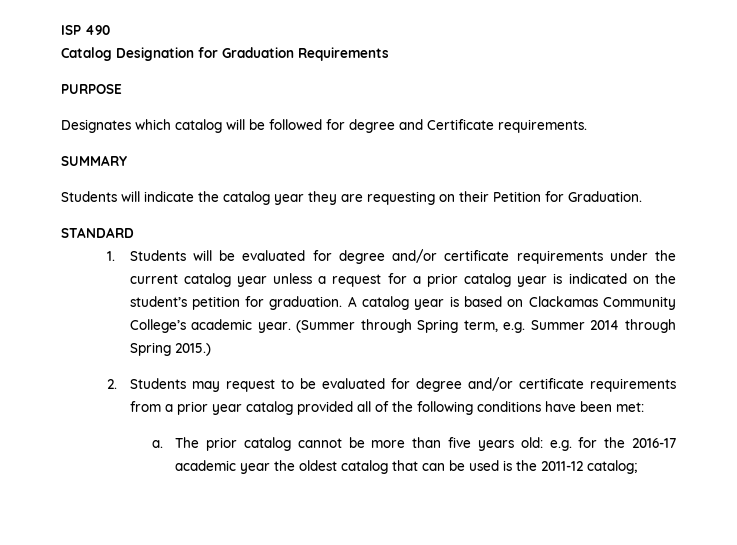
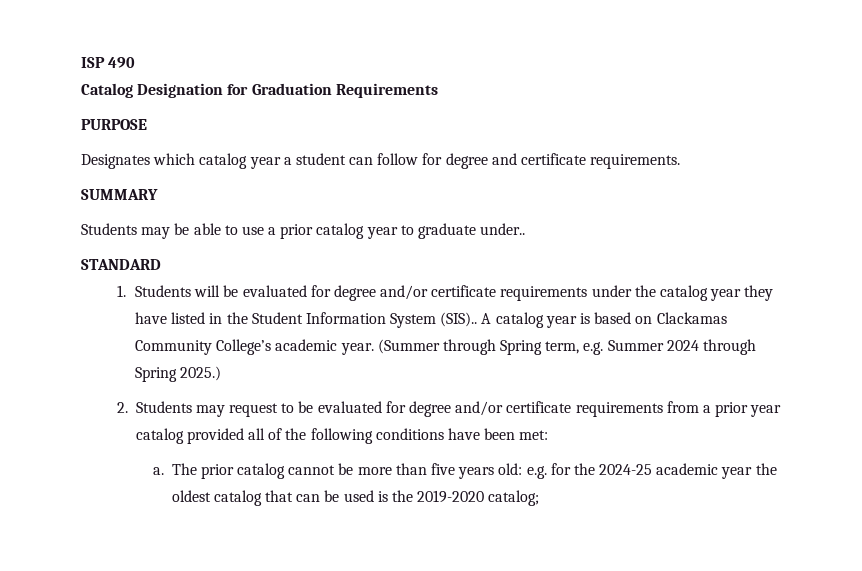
[226,119,322,130] will be followed -> [249,153,419,169] year a student can follow
[427,119,494,130] Certificate -> [521,153,587,165] certificate
[121,191,642,205] will indicate the catalog year they are requesting on their Petition for Graduation. -> [141,223,526,239] may be able to use a prior catalog year to graduate under..
[129,273,676,287] [129,296,343,310] current catalog year unless a request for a prior catalog year is indicated on the student’s petition for graduation. -> [659,285,774,301] [134,312,478,328] catalog year they have listed in the Student Information System (SIS)..
[590,319,676,333] [129,342,211,356] 2014 through Spring 2015.) -> [666,339,756,355] [134,366,222,382] 2024 through Spring 2025.)
[632,438,677,448] 2016-17 -> [599,464,653,475] 2024-25
[541,461,584,471] 2011-12 -> [417,490,485,503] 2019-2020

